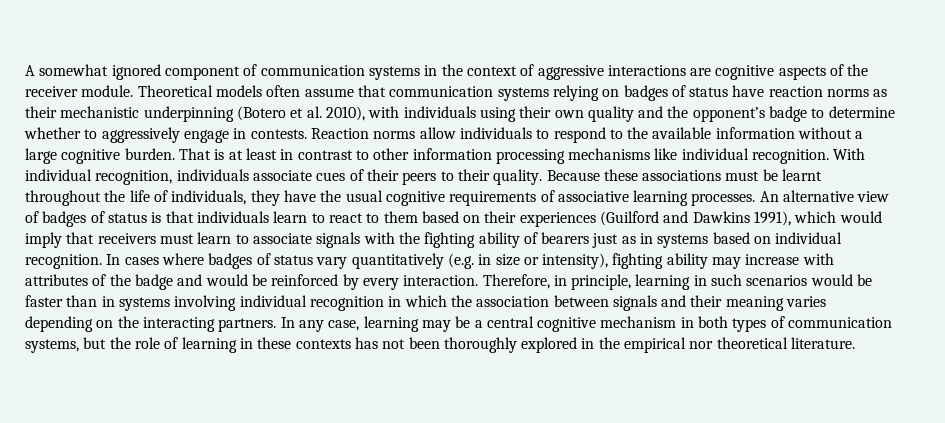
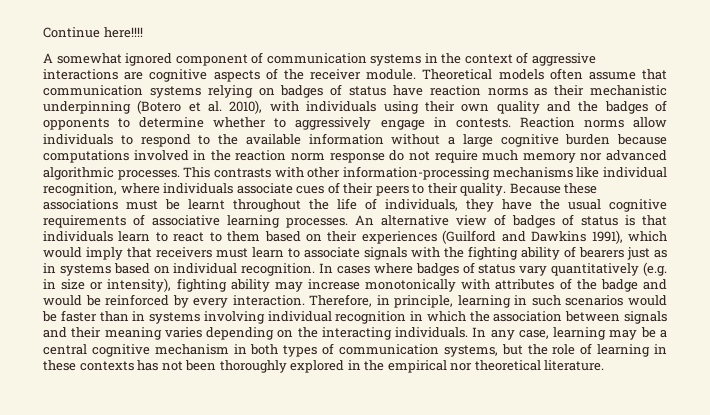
(25, 70) none -> [43,27,143,38] Continue here!!!! //
[692,106,808,122] opponent’s badge -> [604,100,667,114] [43,118,109,130] badges of opponents
[124,148,866,164] [25,169,173,185] burden. That is at least in contrast to other information processing mechanisms like individual recognition. With individual recognition, -> [565,134,667,145] [43,150,668,163] [43,166,667,180] [43,183,160,196] burden because computations involved in the reaction norm response do not require much memory nor advanced algorithmic processes. This contrasts with other information-processing mechanisms like individual recognition, where
(800, 259) none -> [365,279,457,292] monotonically
[218,318,277,332] partners. -> [395,327,469,338] individuals.

